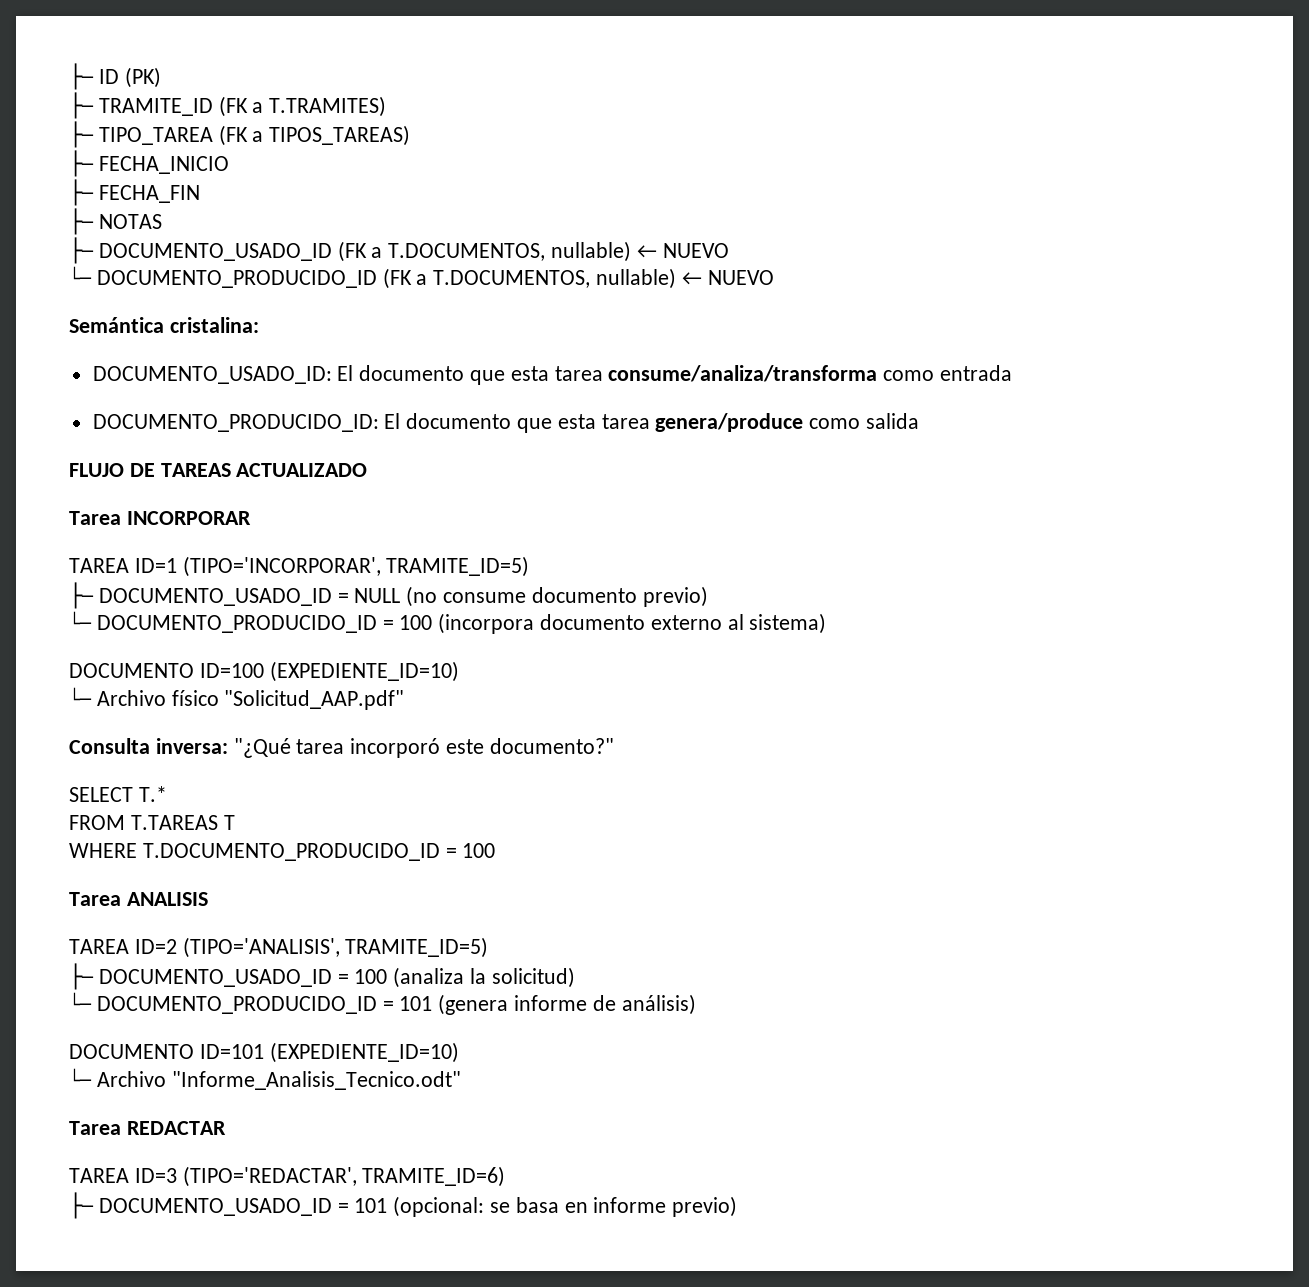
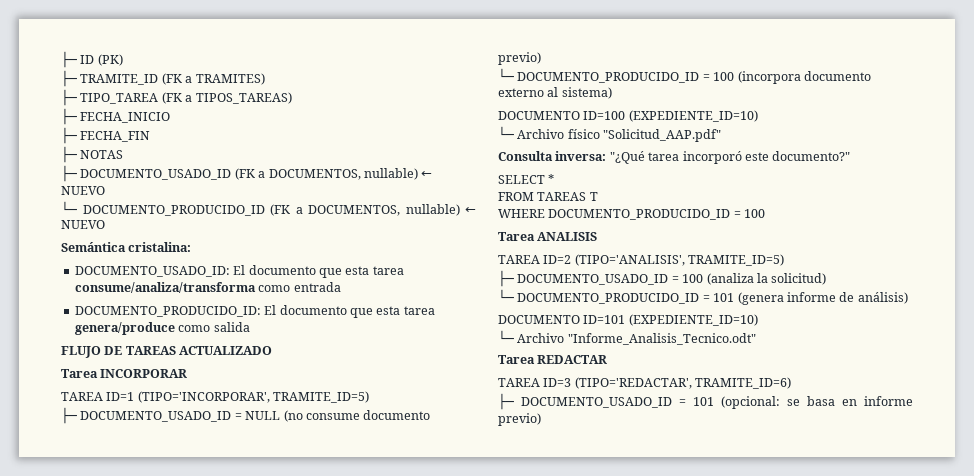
[269,96,387,117] T.TRAMITES) -> [195,73,265,85] TRAMITES)
[388,243,546,261] T.DOCUMENTOS, -> [268,169,361,180] DOCUMENTOS,
[433,270,591,288] T.DOCUMENTOS, -> [308,205,400,216] DOCUMENTOS,
[138,786,167,802] T.* -> [548,174,555,184] *
[130,815,218,830] T.TAREAS -> [537,192,587,201] TAREAS
[142,843,440,861] T.DOCUMENTO_PRODUCIDO_ID -> [548,209,731,220] DOCUMENTO_PRODUCIDO_ID

